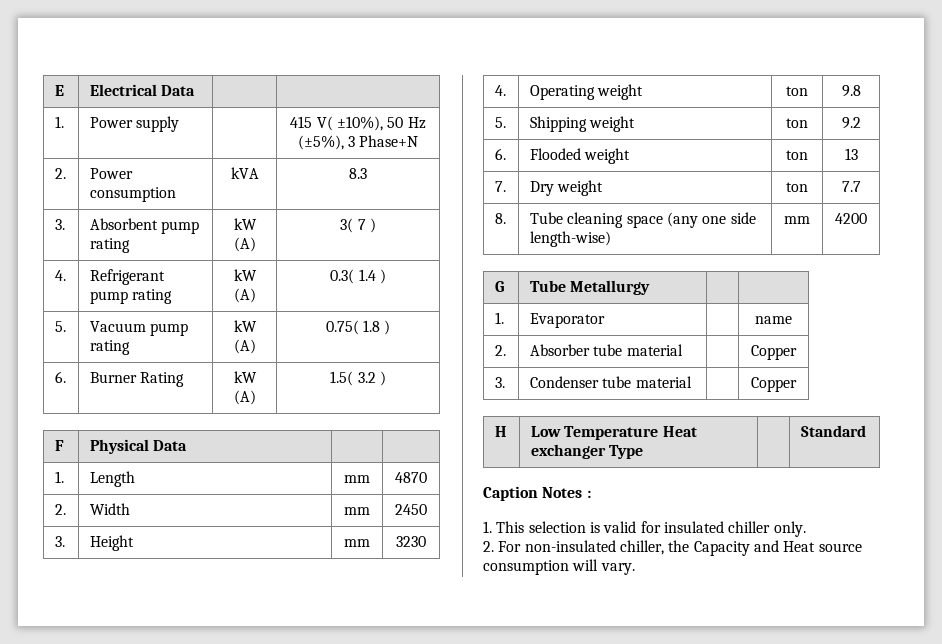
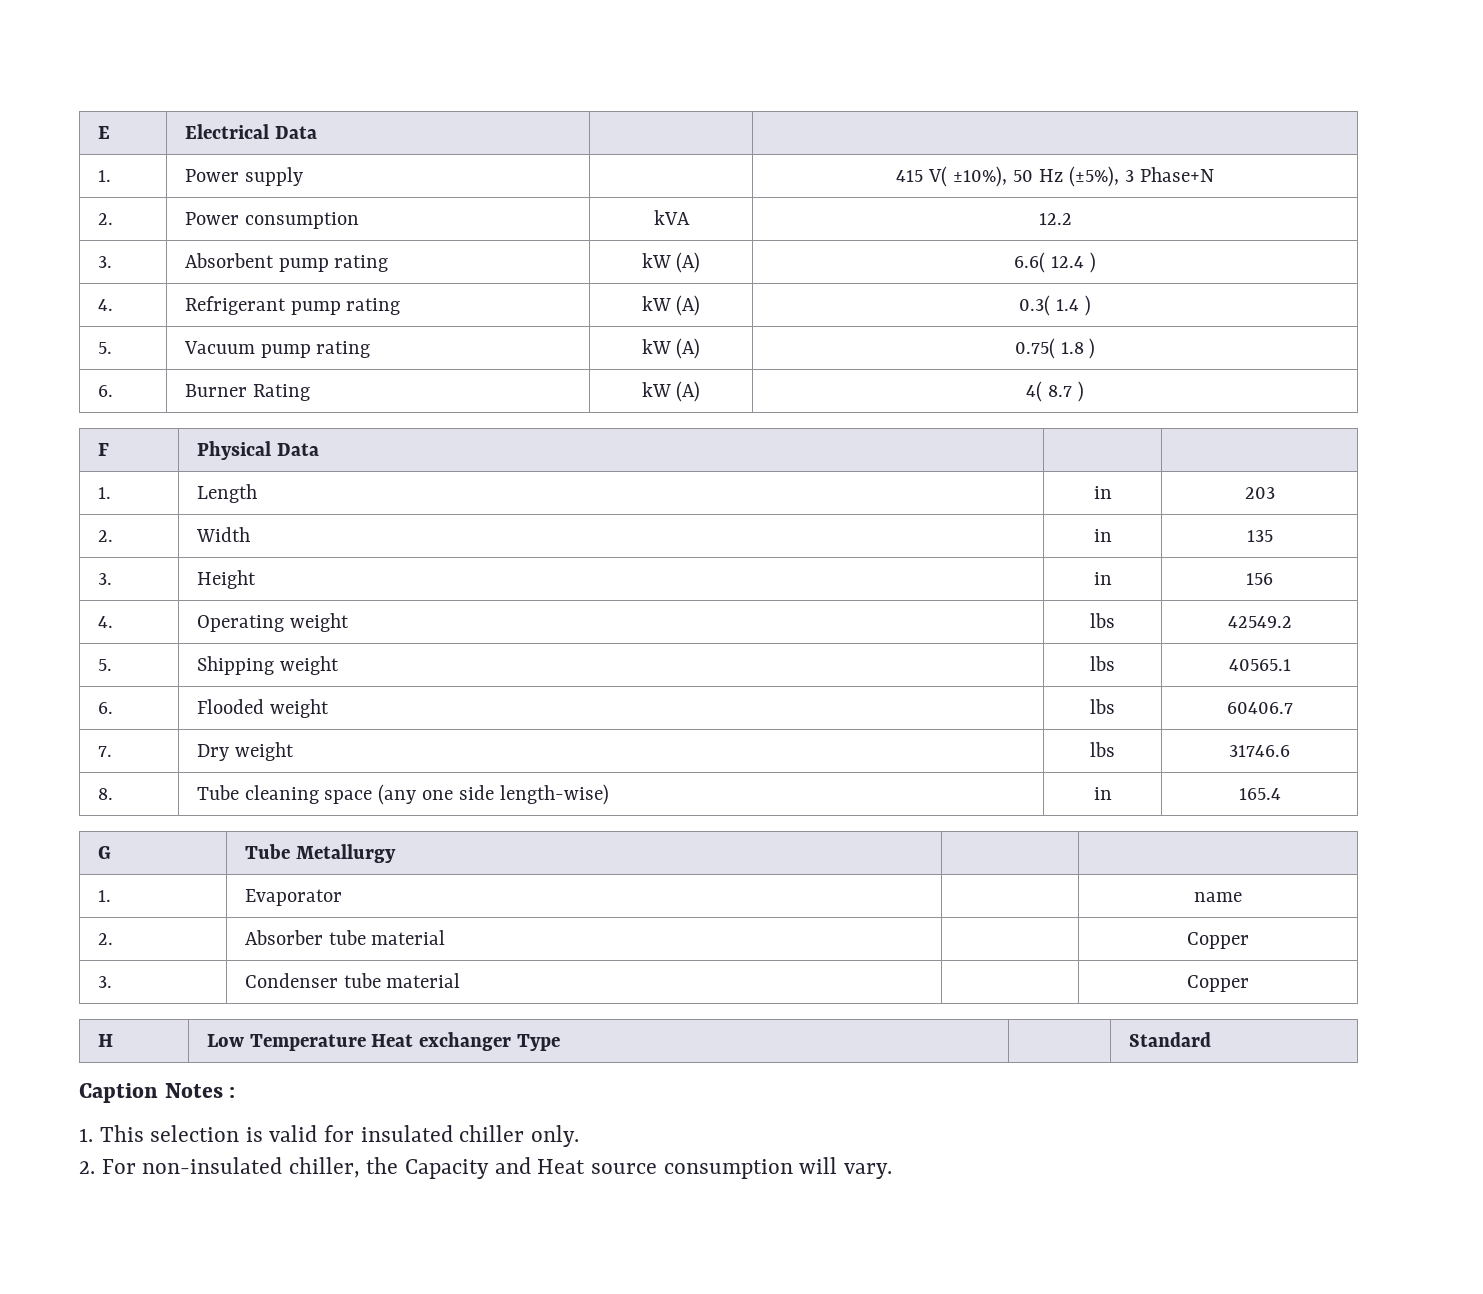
[349,168,367,179] 8.3 -> [1038,213,1072,225] 12.2
[340,218,366,233] 3( 7 -> [1014,252,1084,273] 6.6( 12.4
[330,371,376,386] 1.5( 3.2 -> [1026,381,1072,402] 4( 8.7
[344,475,370,483] [395,472,427,483] mm | 4870 -> [1093,486,1112,499] [1244,487,1275,499] in | 203
[344,507,370,515] [395,504,427,515] mm | 2450 -> [1093,529,1112,542] [1246,530,1273,542] in | 135
[344,539,370,547] [396,536,426,547] mm | 3230 -> [1093,572,1112,585] [1246,573,1273,585] in | 156
[786,86,808,96] [841,85,861,97] ton | 9.8 -> [1090,613,1115,628] [1227,616,1292,628] lbs | 42549.2
[786,118,808,128] [841,117,861,129] ton | 9.2 -> [1090,656,1115,671] [1228,659,1291,671] lbs | 40565.1
[786,150,808,160] [844,148,858,160] ton | 13 -> [1090,699,1115,714] [1226,702,1293,714] lbs | 60406.7
[786,182,808,192] [841,181,861,192] ton | 7.7 -> [1090,742,1115,757] [1229,745,1290,757] lbs | 31746.6
[784,216,810,224] [835,213,867,224] mm | 4200 -> [1093,787,1112,800] [1238,788,1281,800] in | 165.4

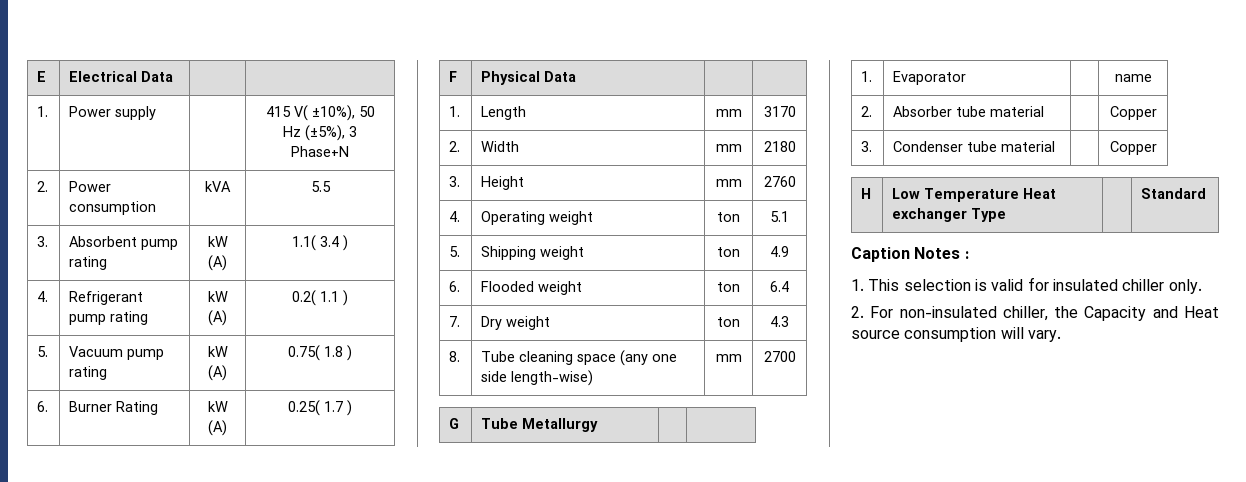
[1038,213,1072,225] 12.2 -> [310,181,331,192] 5.5
[1014,252,1084,273] 6.6( 12.4 -> [292,235,339,251] 1.1( 3.4
[1019,295,1079,316] 0.3( 1.4 -> [292,290,339,306] 0.2( 1.1
[1026,381,1072,402] 4( 8.7 -> [288,400,343,416] 0.25( 1.7
[1093,486,1112,499] [1244,487,1275,499] in | 203 -> [715,109,742,117] [763,106,796,117] mm | 3170
[1093,529,1112,542] [1246,530,1273,542] in | 135 -> [715,144,742,152] [763,141,796,152] mm | 2180
[1093,572,1112,585] [1246,573,1273,585] in | 156 -> [715,179,742,187] [763,176,796,187] mm | 2760
[1090,613,1115,628] [1227,616,1292,628] lbs | 42549.2 -> [717,212,740,222] [770,211,789,222] ton | 5.1
[1090,656,1115,671] [1228,659,1291,671] lbs | 40565.1 -> [717,247,740,257] [770,246,789,257] ton | 4.9
[1090,699,1115,714] [1226,702,1293,714] lbs | 60406.7 -> [717,282,740,292] [770,281,789,292] ton | 6.4
[1090,742,1115,757] [1229,745,1290,757] lbs | 31746.6 -> [717,317,740,327] [770,316,789,327] ton | 4.3
[1093,787,1112,800] [1238,788,1281,800] in | 165.4 -> [715,354,742,362] [763,351,796,362] mm | 2700

